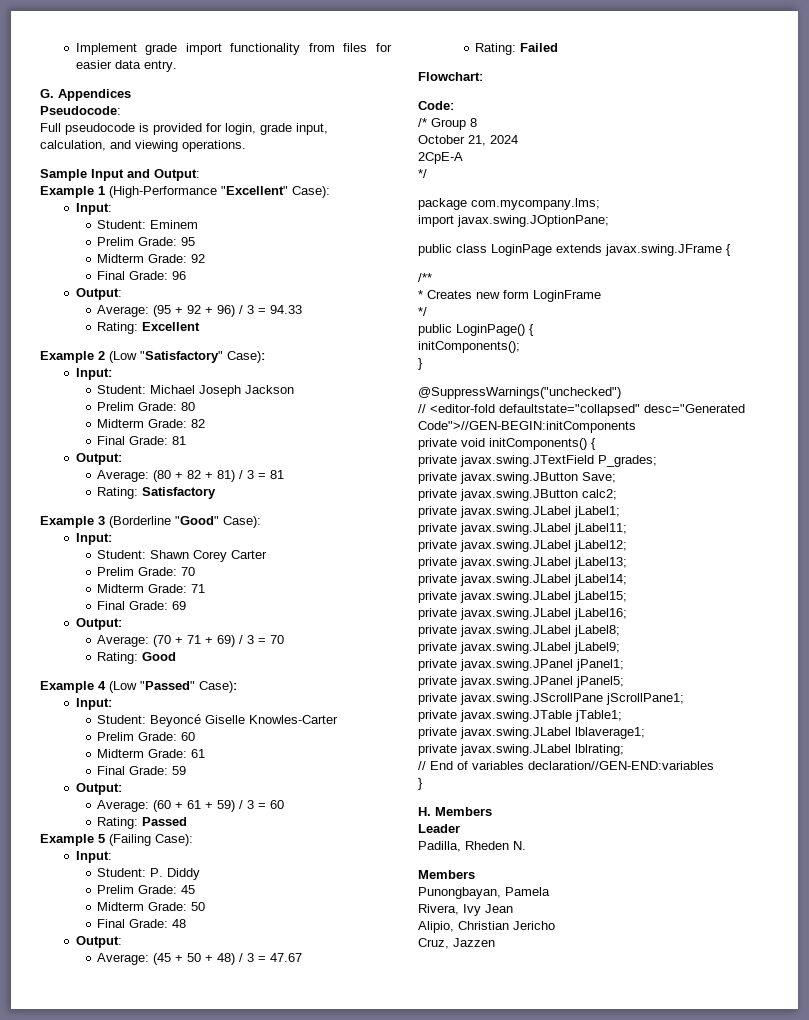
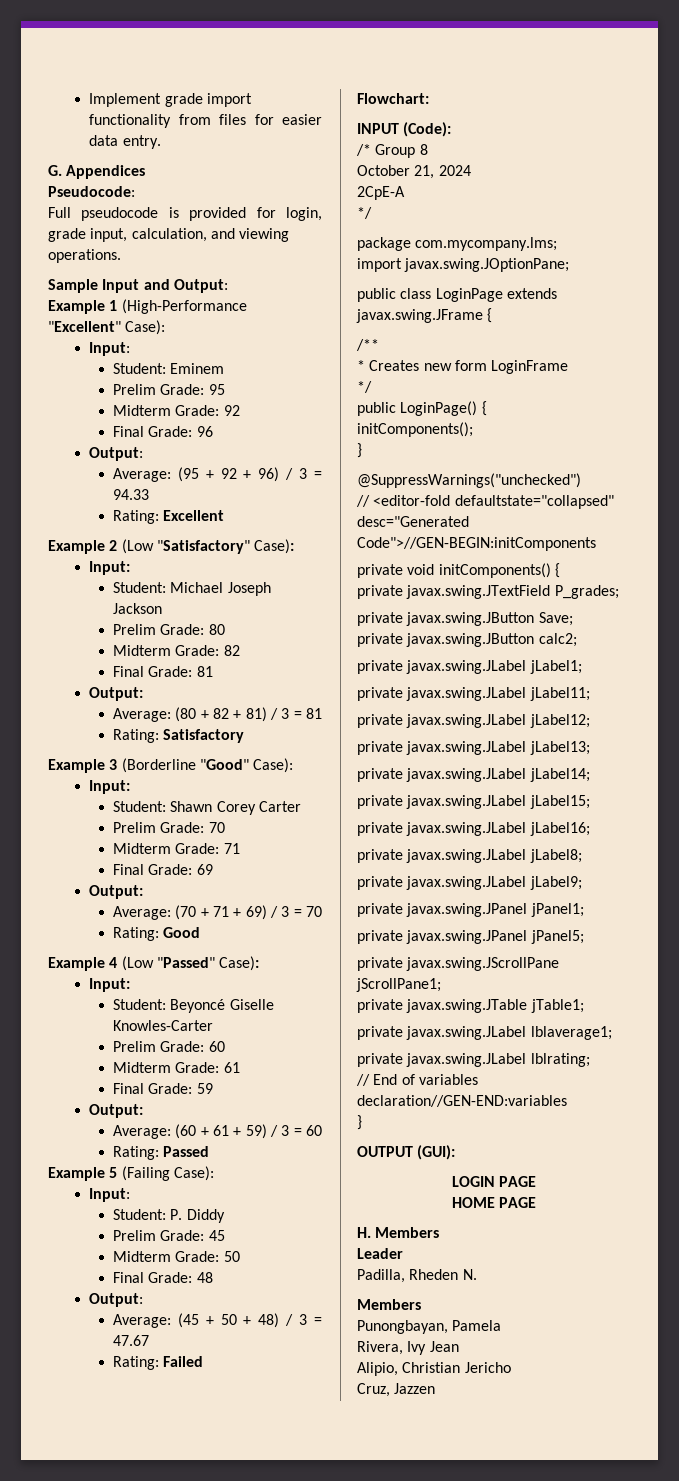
[418,101,454,110] Code: -> [357,122,452,137] INPUT (Code):
(423, 784) none -> [357,1145,456,1160] [451,1176,537,1187] [451,1197,537,1208] // OUTPUT (GUI): // LOGIN PAGE // HOME PAGE

